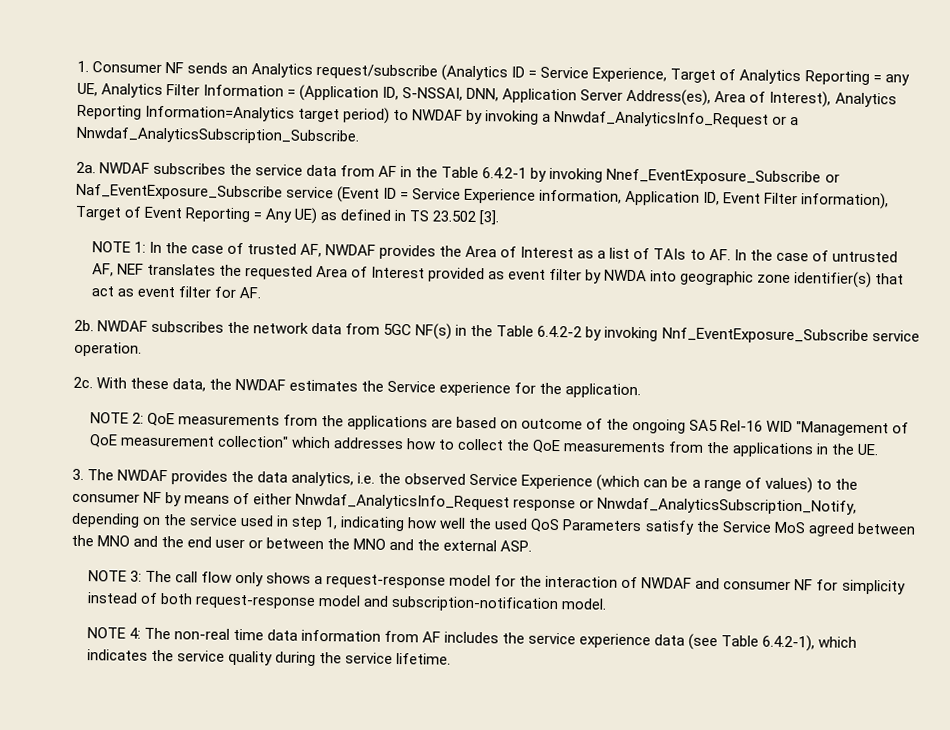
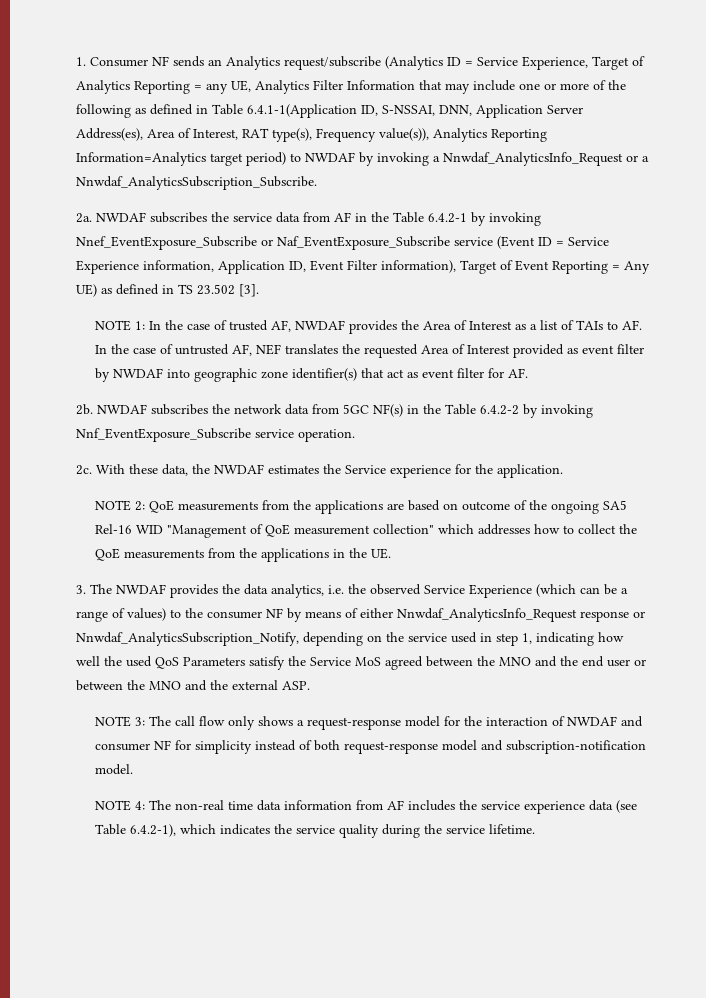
[286,84,380,102] = (Application -> [418,80,626,94] [75,104,357,118] that may include one or more of the following as defined in Table 6.4.1-1(Application
[769,90,832,108] Interest), -> [192,128,429,142] Interest, RAT type(s), Frequency value(s)),
[604,269,648,282] NWDA -> [113,368,164,378] NWDAF

